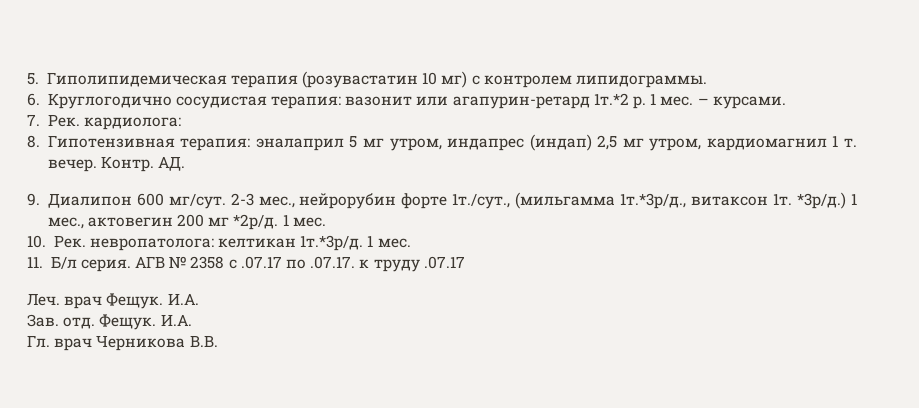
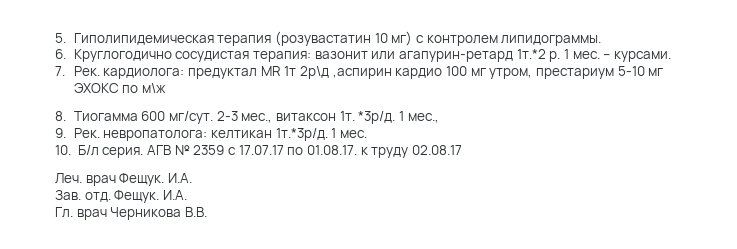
[27,134,857,151] [47,156,186,172] [27,192,687,209] // 8. Гипотензивная терапия: эналаприл 5 мг утром, индапрес (индап) 2,5 мг утром, кардиомагнил 1 т. вечер. Контр. АД. // 9. Диалипон 600 мг/сут. 2-3 мес., нейрорубин форте 1т./сут., (мильгамма 1т.*3р/д., -> [188,66,664,79] [73,83,167,93] [55,111,273,124] предуктал MR 1т 2р\д ,аспирин кардио 100 мг утром, престариум 5-10 мг ЭХОКС по м\ж // 8. Тиогамма 600 мг/сут. 2-3 мес.,
[797,192,847,209] *3р/д.) -> [358,111,396,124] *3р/д.
[87,214,326,230] [27,235,46,248] актовегин 200 мг *2р/д. 1 мес. // 10. -> [55,128,66,138] // 9.
[27,256,43,268] 11. -> [55,145,71,155] 10.
[190,256,356,269] 2358 с .07.17 по .07.17. -> [193,145,357,155] 2359 с 17.07.17 по 01.08.17.
[423,256,465,269] .07.17 -> [411,145,462,155] 02.08.17

